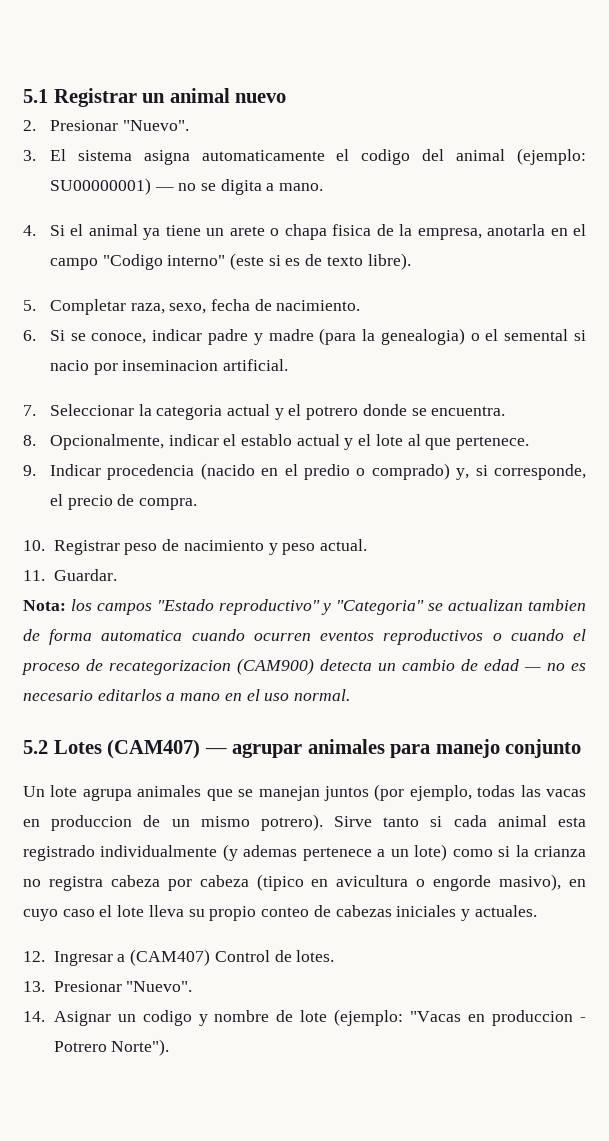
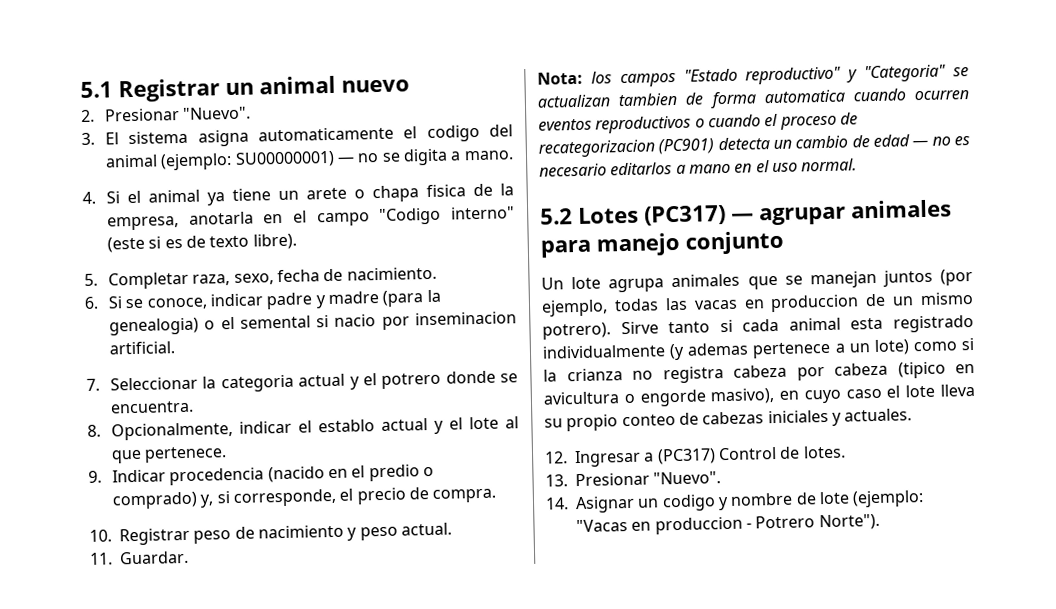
[237,658,314,675] (CAM900) -> [658,138,715,155] (PC901)
[107,739,201,759] (CAM407) -> [644,204,726,226] (PC317)
[130,949,211,966] (CAM407) -> [656,448,716,465] (PC317)

